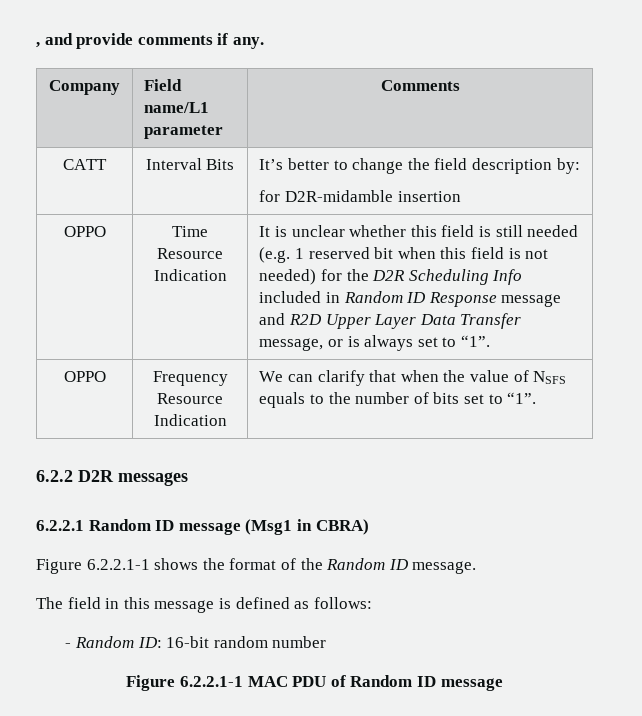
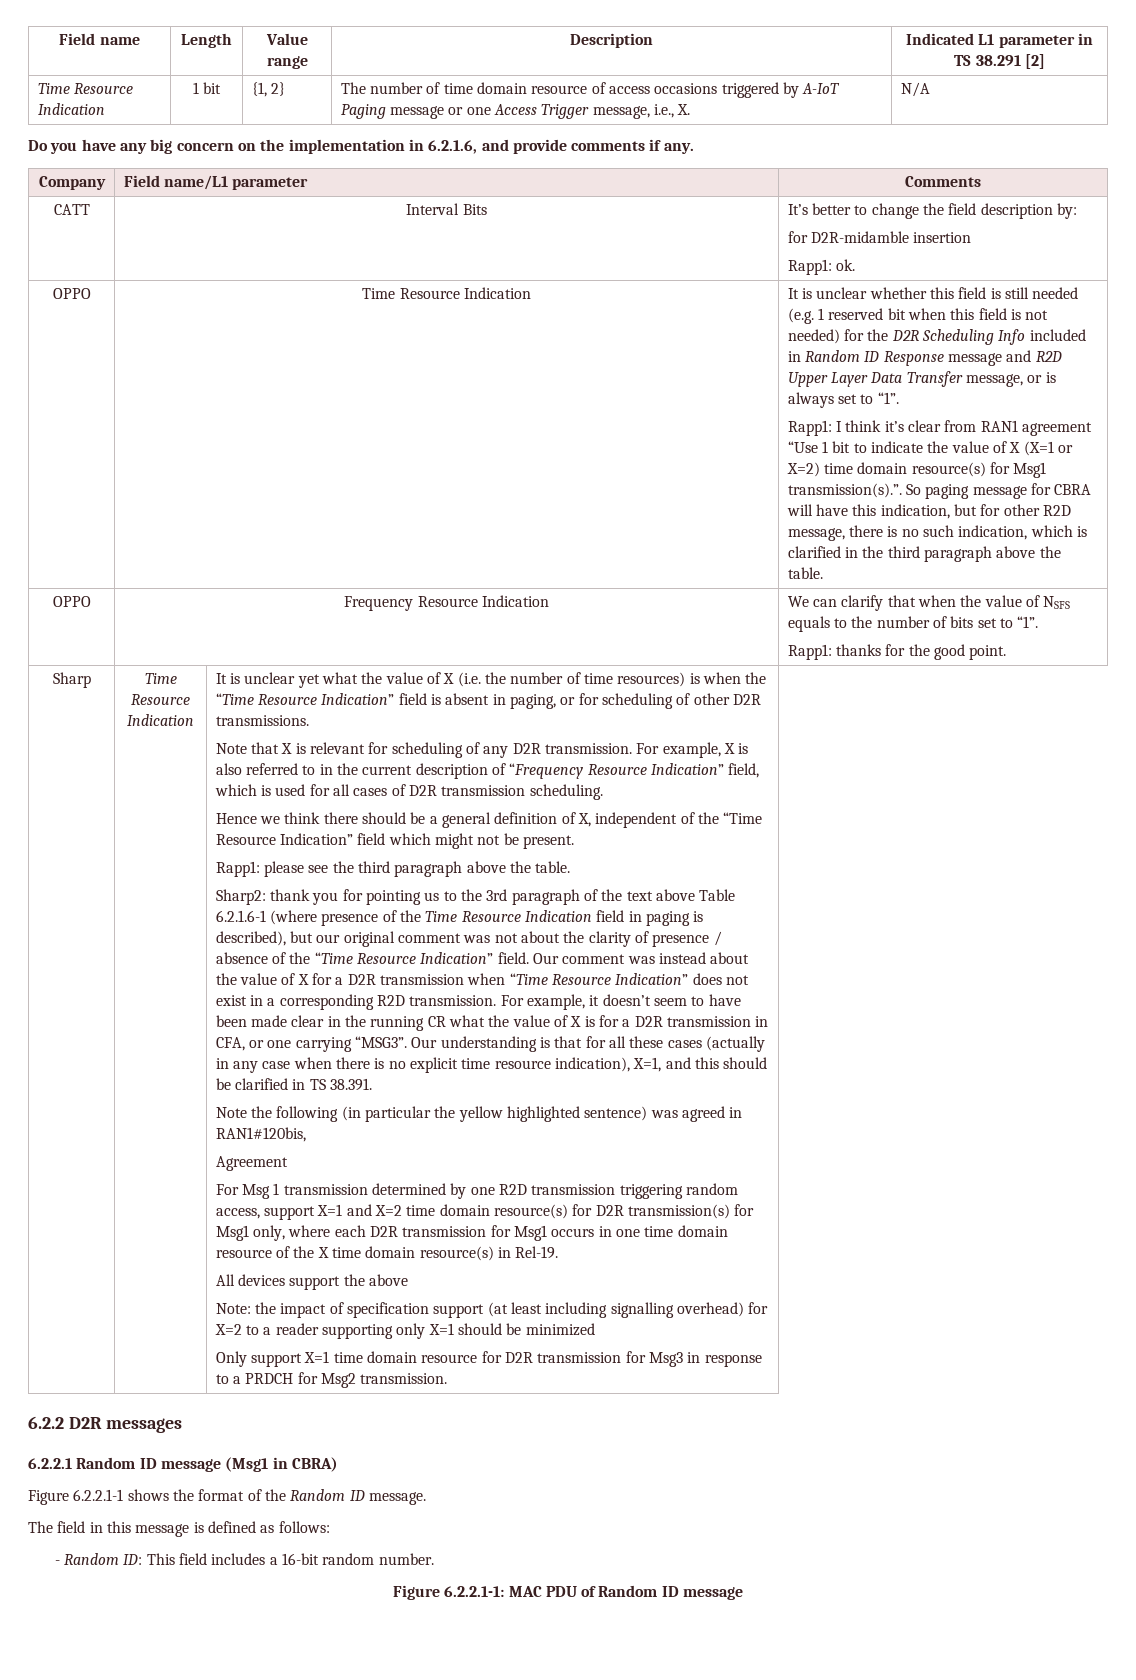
[36,42,40,48] , -> [59,33,140,45] [181,33,232,48] [265,33,308,45] [266,56,308,69] [570,33,653,48] [906,33,1093,48] [954,54,1045,69] [37,83,134,94] [37,103,105,115] [192,82,222,94] [251,82,286,97] [340,82,841,98] [340,104,691,119] [900,82,930,97] [28,139,478,154] Field name | Length | Value range | Description | Indicated L1 parameter in TS 38.291 [2] // Time Resource Indication | 1 bit | {1, 2} | The number of time domain resource of access occasions triggered by A-IoT Paging message or one Access Trigger message, i.e., X. | N/A // Do you have any big concern on the implementation in 6.2.1.6,
(461, 196) none -> [787,259,856,275] // Rapp1: ok.
(490, 341) none -> [787,420,1093,436] [787,441,1073,456] [786,462,1047,478] [787,483,1092,499] [786,504,1072,519] [787,525,1088,541] [787,546,1061,562] [787,567,823,579] // Rapp1: I think it’s clear from RAN1 agreement “Use 1 bit to indicate the value of X (X=1 or X=2) time domain resource(s) for Msg1 transmission(s).”. So paging message for CBRA will have this indication, but for other R2D message, there is no such indication, which is clarified in the third paragraph above the table.
(537, 398) none -> [787,644,1007,660] [52,672,91,688] [144,673,177,684] [131,694,190,705] [127,714,194,726] [215,672,767,688] [215,693,761,709] [215,715,309,726] [215,742,749,758] [215,763,760,779] [214,784,603,800] [215,812,763,828] [215,833,575,849] [215,861,571,877] [215,889,736,905] [215,910,704,926] [215,931,722,947] [215,952,750,964] [215,973,749,985] [215,994,741,1010] [215,1015,769,1031] [215,1036,765,1052] [215,1057,768,1073] [215,1078,373,1091] [215,1106,743,1122] [215,1127,306,1142] [215,1156,288,1171] [215,1183,738,1199] [215,1204,755,1220] [215,1225,728,1241] [215,1246,559,1261] [215,1274,409,1290] [215,1302,769,1318] [214,1323,595,1339] [215,1351,762,1367] [215,1372,448,1388] // Rapp1: thanks for the good point. // Sharp | Time Resource Indication | It is unclear yet what the value of X (i.e. the number of time resources) is when the “Time Resource Indication” field is absent in paging, or for scheduling of other D2R transmissions. // Note that X is relevant for scheduling of any D2R transmission. For example, X is also referred to in the current description of “Frequency Resource Indication” field, which is used for all cases of D2R transmission scheduling. // Hence we think there should be a general definition of X, independent of the “Time Resource Indication” field which might not be present. // Rapp1: please see the third paragraph above the table. // Sharp2: thank you for pointing us to the 3rd paragraph of the text above Table 6.2.1.6-1 (where presence of the Time Resource Indication field in paging is described), but our original comment was not about the clarity of presence / absence of the “Time Resource Indication” field. Our comment was instead about the value of X for a D2R transmission when “Time Resource Indication” does not exist in a corresponding R2D transmission. For example, it doesn’t seem to have been made clear in the running CR what the value of X is for a D2R transmission in CFA, or one carrying “MSG3”. Our understanding is that for all these cases (actually in any case when there is no explicit time resource indication), X=1, and this should be clarified in TS 38.391. // Note the following (in particular the yellow highlighted sentence) was agreed in RAN1#120bis, // Agreement // For Msg 1 transmission determined by one R2D transmission triggering random access, support X=1 and X=2 time domain resource(s) for D2R transmission(s) for Msg1 only, where each D2R transmission for Msg1 occurs in one time domain resource of the X time domain resource(s) in Rel-19. // All devices support the above // Note: the impact of specification support (at least including signalling overhead) for X=2 to a reader supporting only X=1 should be minimized // Only support X=1 time domain resource for D2R transmission for Msg3 in response to a PRDCH for Msg2 transmission.
(162, 642) none -> [146,1553,278,1565] This field includes a
[272,636,327,648] [126,675,244,691] number // Figure 6.2.2.1-1 -> [378,1553,434,1565] [392,1585,505,1600] number. // Figure 6.2.2.1-1:

